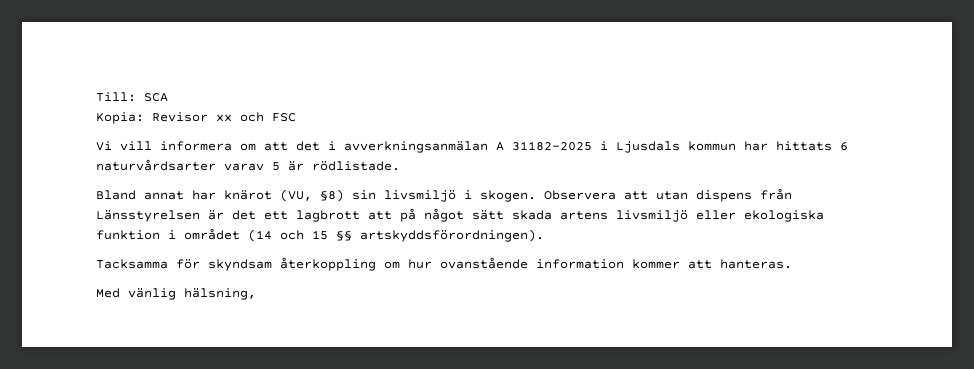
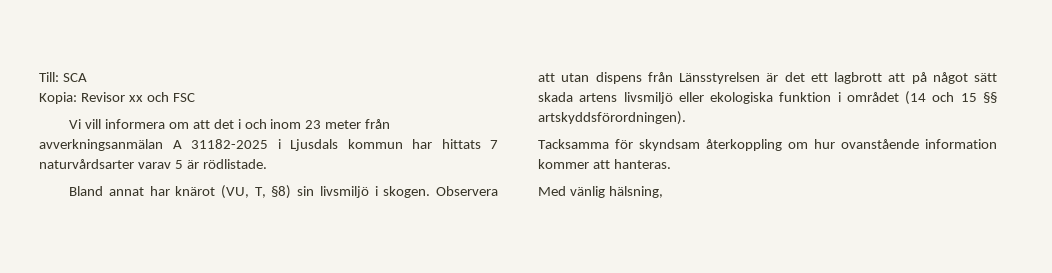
(336, 145) none -> [244,119,391,129] och inom 23 meter från
[840,142,848,151] 6 -> [490,140,498,149] 7
(312, 195) none -> [254,187,266,198] T,

